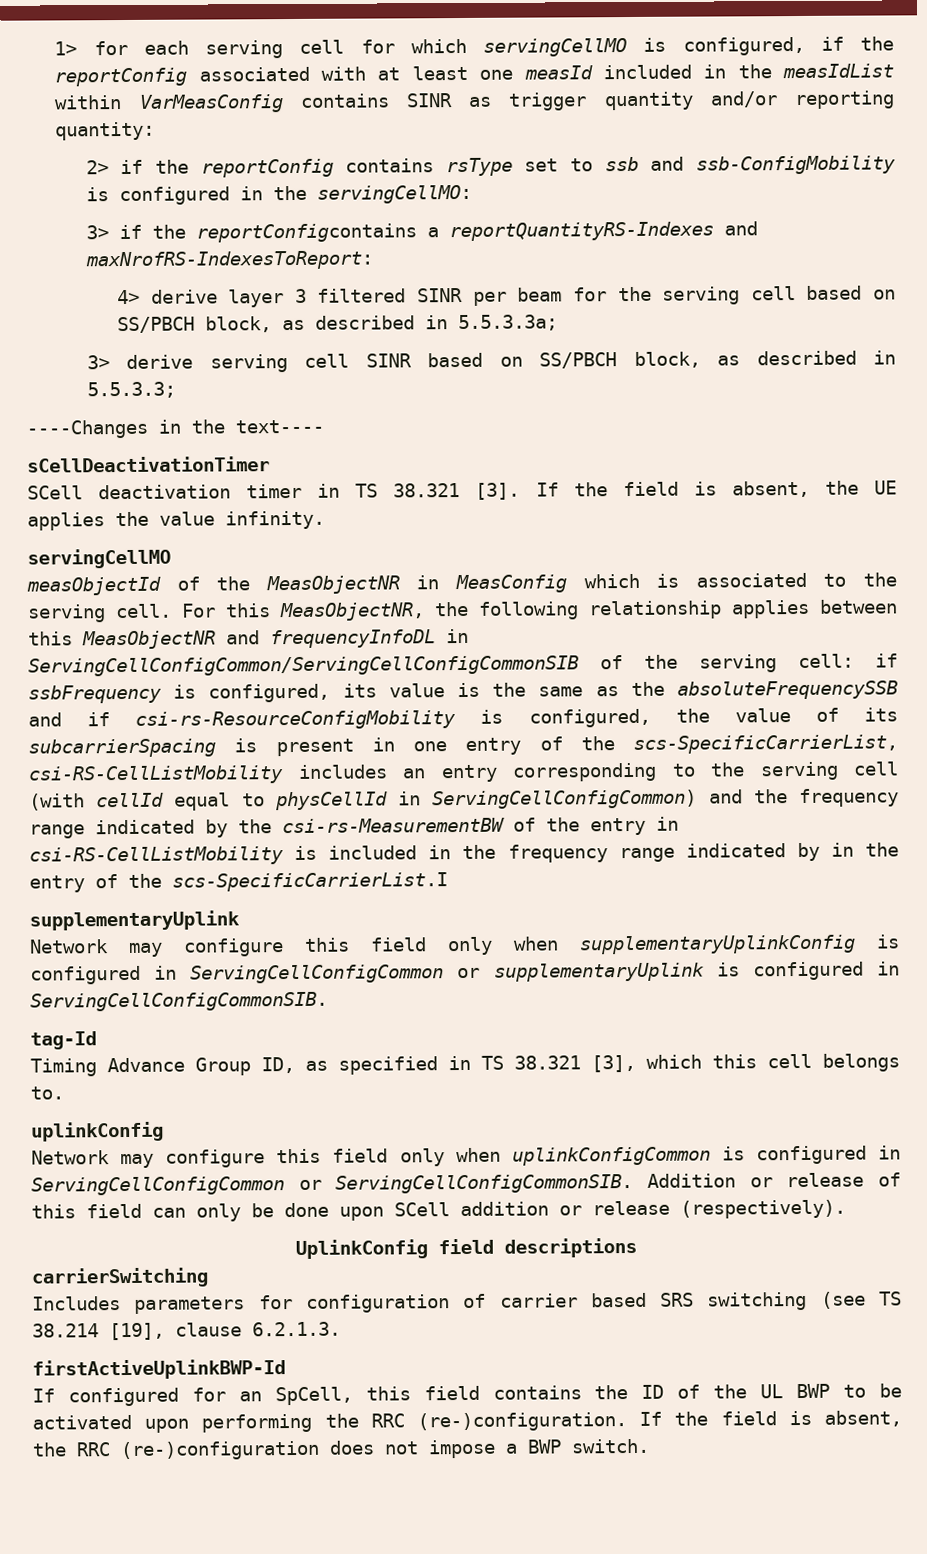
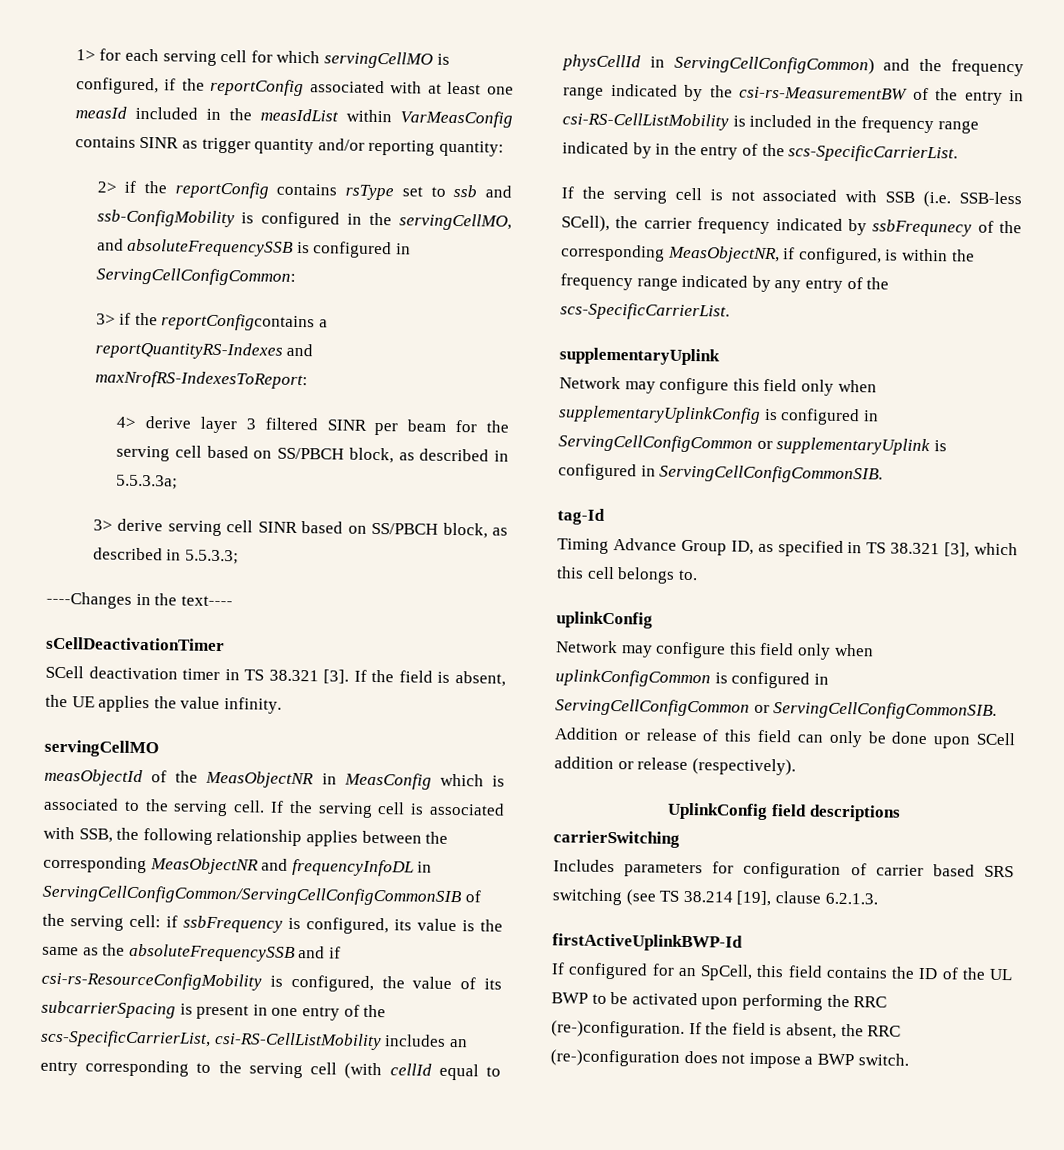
[316,184,472,204] servingCellMO: -> [399,213,513,231] [96,238,411,259] [95,267,296,286] servingCellMO, and absoluteFrequencySSB is configured in ServingCellConfigCommon:
[181,602,425,622] For this MeasObjectNR, -> [269,800,505,818] [43,826,113,843] If the serving cell is associated with SSB,
[28,631,73,646] this -> [425,831,449,844] [43,855,147,874] the corresponding
[172,872,448,892] scs-SpecificCarrierList.I -> [788,144,959,163] [561,186,1022,208] [561,215,1022,237] [561,244,975,265] [560,273,890,293] [560,302,730,321] scs-SpecificCarrierList. // If the serving cell is not associated with SSB (i.e. SSB-less SCell), the carrier frequency indicated by ssbFrequnecy of the corresponding MeasObjectNR, if configured, is within the frequency range indicated by any entry of the scs-SpecificCarrierList.

